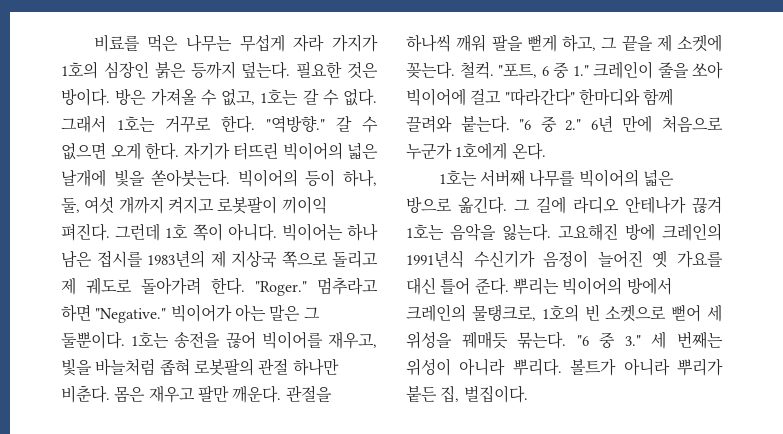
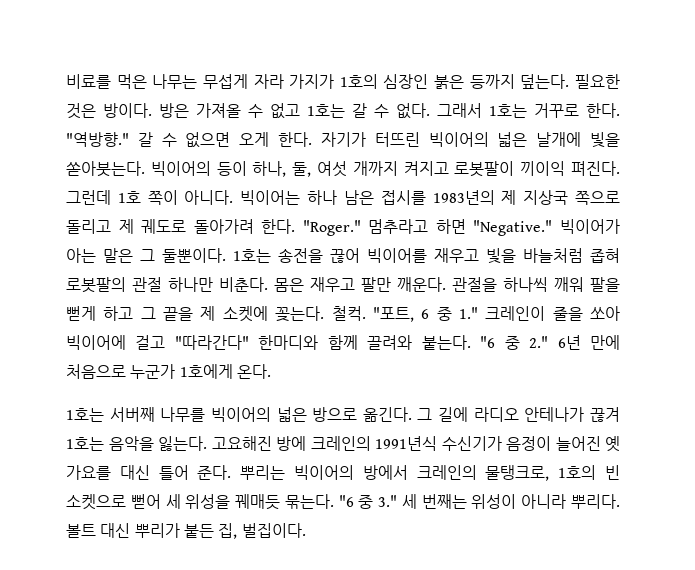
[221,89,255,106] 없고, -> [270,103,300,119] 없고
[327,331,377,349] 재우고, -> [434,248,479,263] 재우고
[562,35,596,52] 하고, -> [103,306,134,321] 하고
[570,358,670,376] 볼트가 아니라 -> [66,523,131,538] 볼트 대신

